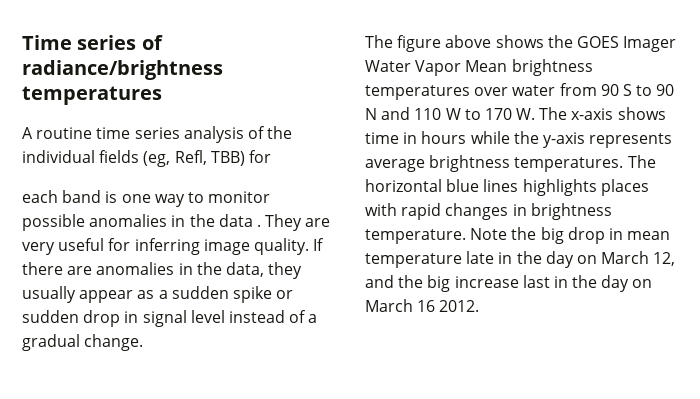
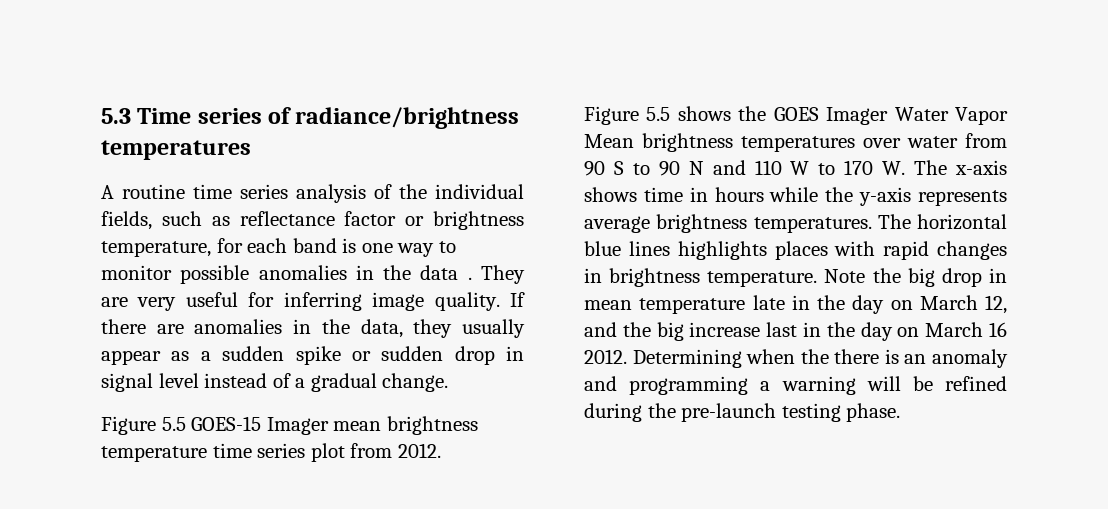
(22, 42) none -> [101,108,131,124] 5.3
[99,150,271,167] fields (eg, Refl, TBB) for // -> [101,211,524,230] [101,238,243,257] fields, such as reflectance factor or brightness temperature, for
[365,35,492,52] The figure above -> [101,416,478,435] [101,443,441,462] [584,106,671,125] Figure 5.5 GOES-15 Imager mean brightness temperature time series plot from 2012. // Figure 5.5
(480, 306) none -> [632,349,1008,368] [584,376,1008,395] [584,403,901,422] Determining when the there is an anomaly and programming a warning will be refined during the pre-launch testing phase.

